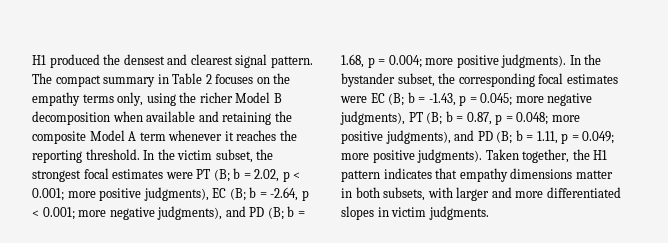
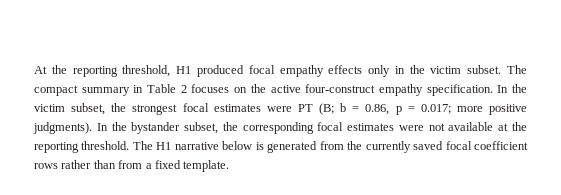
[32,54,313,68] H1 produced the densest and clearest signal pattern. -> [34,65,502,77] At the reporting threshold, H1 produced focal empathy effects only in the victim subset.
[32,92,282,106] [32,111,292,125] [32,130,297,144] [32,149,140,163] empathy terms only, using the richer Model B decomposition when available and retaining the composite Model A term whenever it reaches the reporting threshold. -> [270,84,493,96] active four-construct empathy specification.
[254,169,301,182] [32,187,309,201] [32,206,305,220] [341,54,422,68] 2.02, p < 0.001; more positive judgments), EC (B; b = -2.64, p < 0.001; more negative judgments), and PD (B; b = 1.68, p = 0.004; -> [365,104,451,115] 0.86, p = 0.017;
[370,92,593,106] [340,111,580,125] [341,130,615,144] [341,149,608,163] [341,168,613,182] [341,187,621,201] [341,206,489,220] EC (B; b = -1.43, p = 0.045; more negative judgments), PT (B; b = 0.87, p = 0.048; more positive judgments), and PD (B; b = 1.11, p = 0.049; more positive judgments). Taken together, the H1 pattern indicates that empathy dimensions matter in both subsets, with larger and more differentiated slopes in victim judgments. -> [428,122,527,131] [34,141,528,153] [34,160,230,172] not available at the reporting threshold. The H1 narrative below is generated from the currently saved focal coefficient rows rather than from a fixed template.

